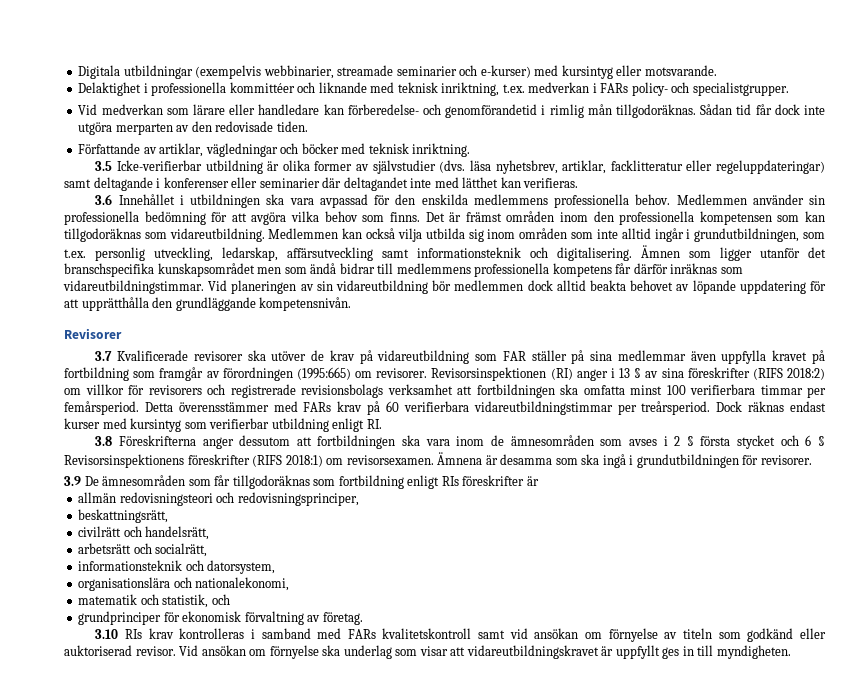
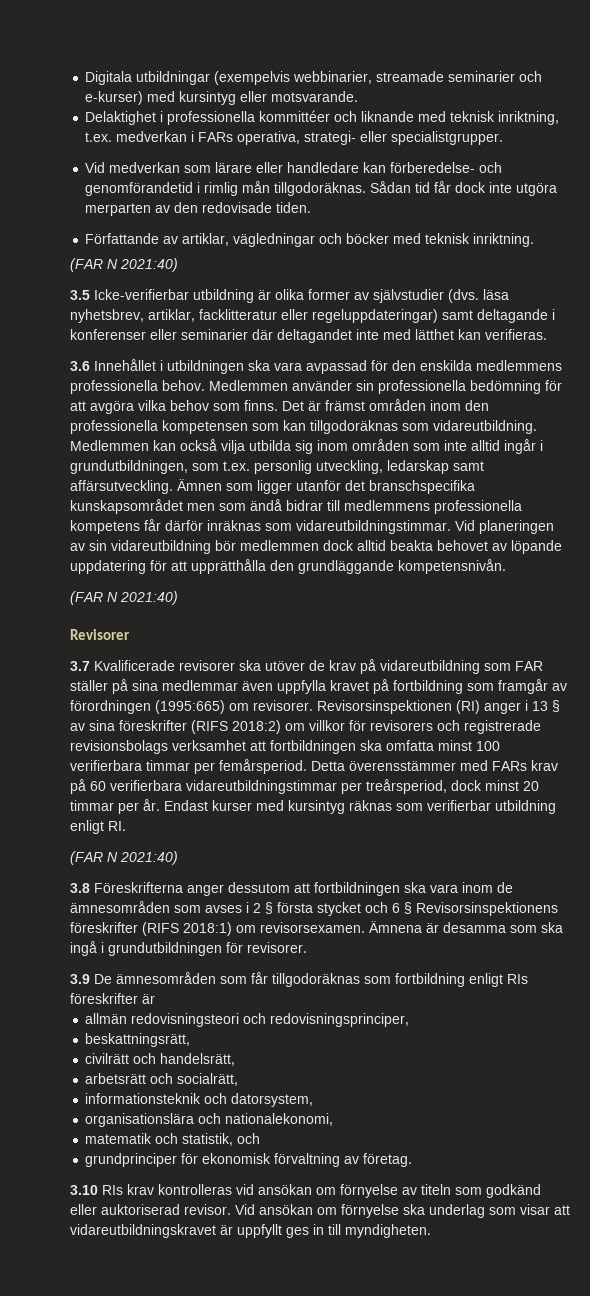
[631,82,690,96] policy- och -> [237,131,388,145] operativa, strategi- eller
(471, 150) none -> [70,258,178,272] // (FAR N 2021:40)
[222,247,632,261] ledarskap, affärsutveckling samt informationsteknik och digitalisering. -> [387,460,484,474] [70,480,173,494] ledarskap samt affärsutveckling.
(352, 304) none -> [70,591,178,605] // (FAR N 2021:40)
[641,401,826,415] treårsperiod. Dock räknas endast -> [366,779,539,794] [70,799,208,814] treårsperiod, dock minst 20 timmar per år. Endast
(182, 425) none -> [349,800,392,811] räknas
(382, 424) none -> [70,851,178,865] // (FAR N 2021:40)
[250,628,506,639] i samband med FARs kvalitetskontroll samt -> (232, 1189) none

